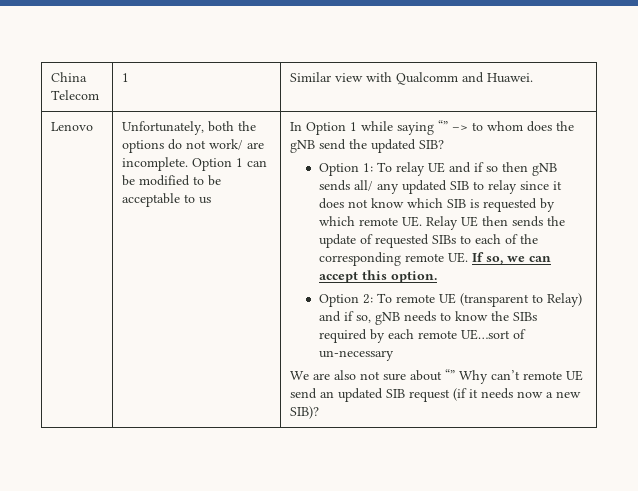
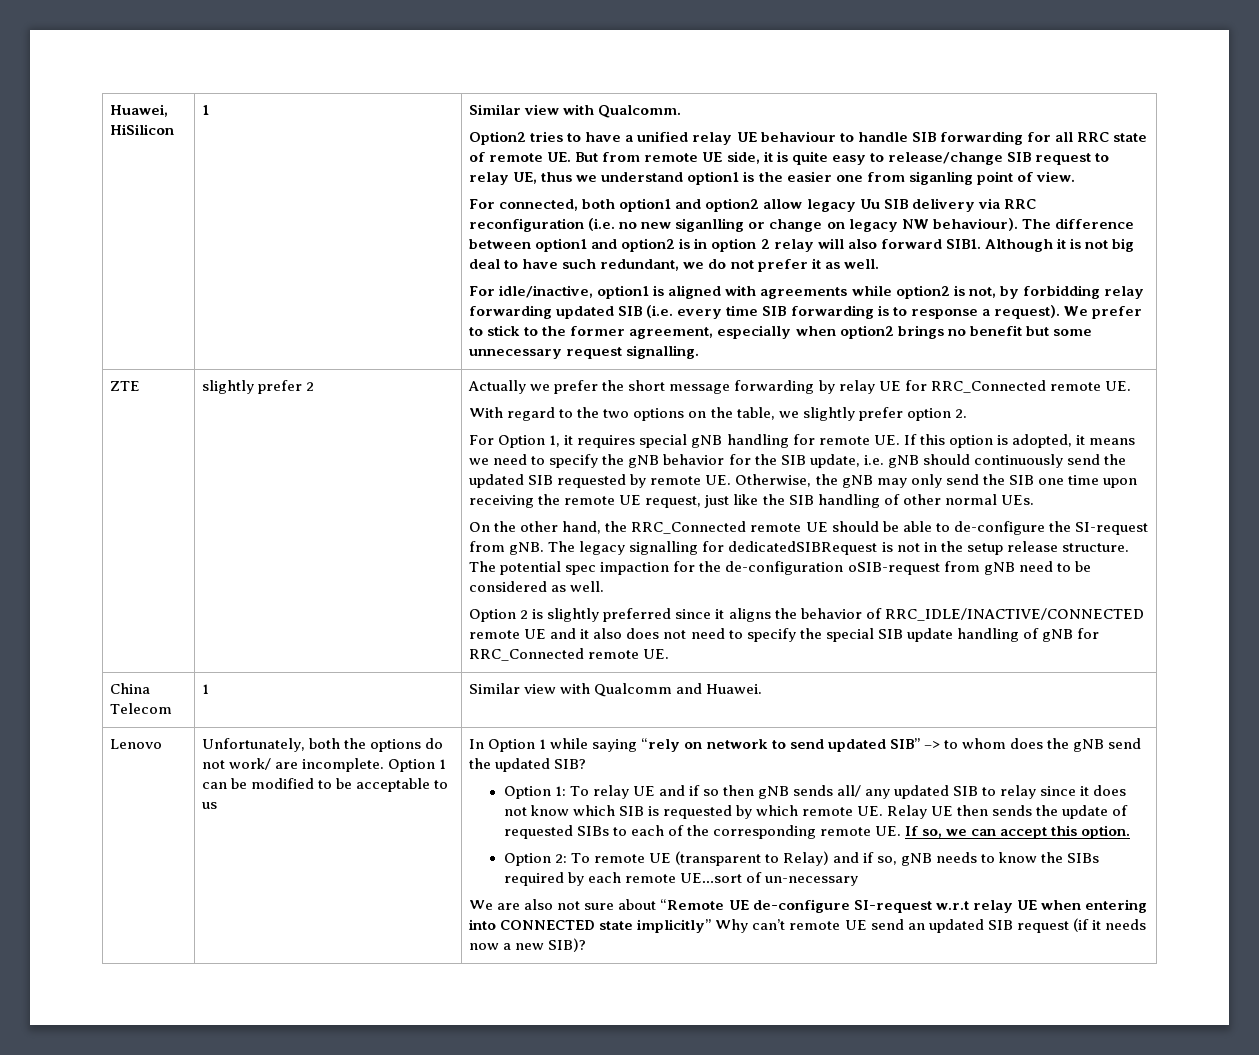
(51, 77) none -> [110,104,169,117] [110,124,175,135] [202,105,210,115] [469,104,682,118] [469,131,1147,145] [469,151,1109,165] [469,171,1075,185] [469,198,1036,212] [469,218,1134,232] [469,238,1135,252] [469,258,879,272] [469,285,1144,299] [469,305,1142,319] [469,325,1092,339] [469,345,700,359] [110,381,141,391] [202,380,315,394] [468,380,1131,394] [469,407,967,421] [469,434,1136,448] [469,454,1126,468] [469,474,1137,488] [469,494,1034,508] [469,521,1148,535] [469,541,1129,555] [469,561,1091,575] [469,581,605,592] [469,608,1144,622] [469,628,1100,642] [469,648,670,661] Huawei, HiSilicon | 1 | Similar view with Qualcomm. // Option2 tries to have a unified relay UE behaviour to handle SIB forwarding for all RRC state of remote UE. But from remote UE side, it is quite easy to release/change SIB request to relay UE, thus we understand option1 is the easier one from siganling point of view. // For connected, both option1 and option2 allow legacy Uu SIB delivery via RRC reconfiguration (i.e. no new siganlling or change on legacy NW behaviour). The difference between option1 and option2 is in option 2 relay will also forward SIB1. Although it is not big deal to have such redundant, we do not prefer it as well. // For idle/inactive, option1 is aligned with agreements while option2 is not, by forbidding relay forwarding updated SIB (i.e. every time SIB forwarding is to response a request). We prefer to stick to the former agreement, especially when option2 brings no benefit but some unnecessary request signalling. // ZTE | slightly prefer 2 | Actually we prefer the short message forwarding by relay UE for RRC_Connected remote UE. // With regard to the two options on the table, we slightly prefer option 2. // For Option 1, it requires special gNB handling for remote UE. If this option is adopted, it means we need to specify the gNB behavior for the SIB update, i.e. gNB should continuously send the updated SIB requested by remote UE. Otherwise, the gNB may only send the SIB one time upon receiving the remote UE request, just like the SIB handling of other normal UEs. // On the other hand, the RRC_Connected remote UE should be able to de-configure the SI-request from gNB. The legacy signalling for dedicatedSIBRequest is not in the setup release structure. The potential spec impaction for the de-configuration oSIB-request from gNB need to be considered as well. // Option 2 is slightly preferred since it aligns the behavior of RRC_IDLE/INACTIVE/CONNECTED remote UE and it also does not need to specify the special SIB update handling of gNB for RRC_Connected remote UE. //
[438,120,449,131] “” -> [641,738,920,752] “rely on network to send updated SIB”
[445,369,456,380] “” -> [660,899,1147,913] [469,919,712,933] “Remote UE de-configure SI-request w.r.t relay UE when entering into CONNECTED state implicitly”

